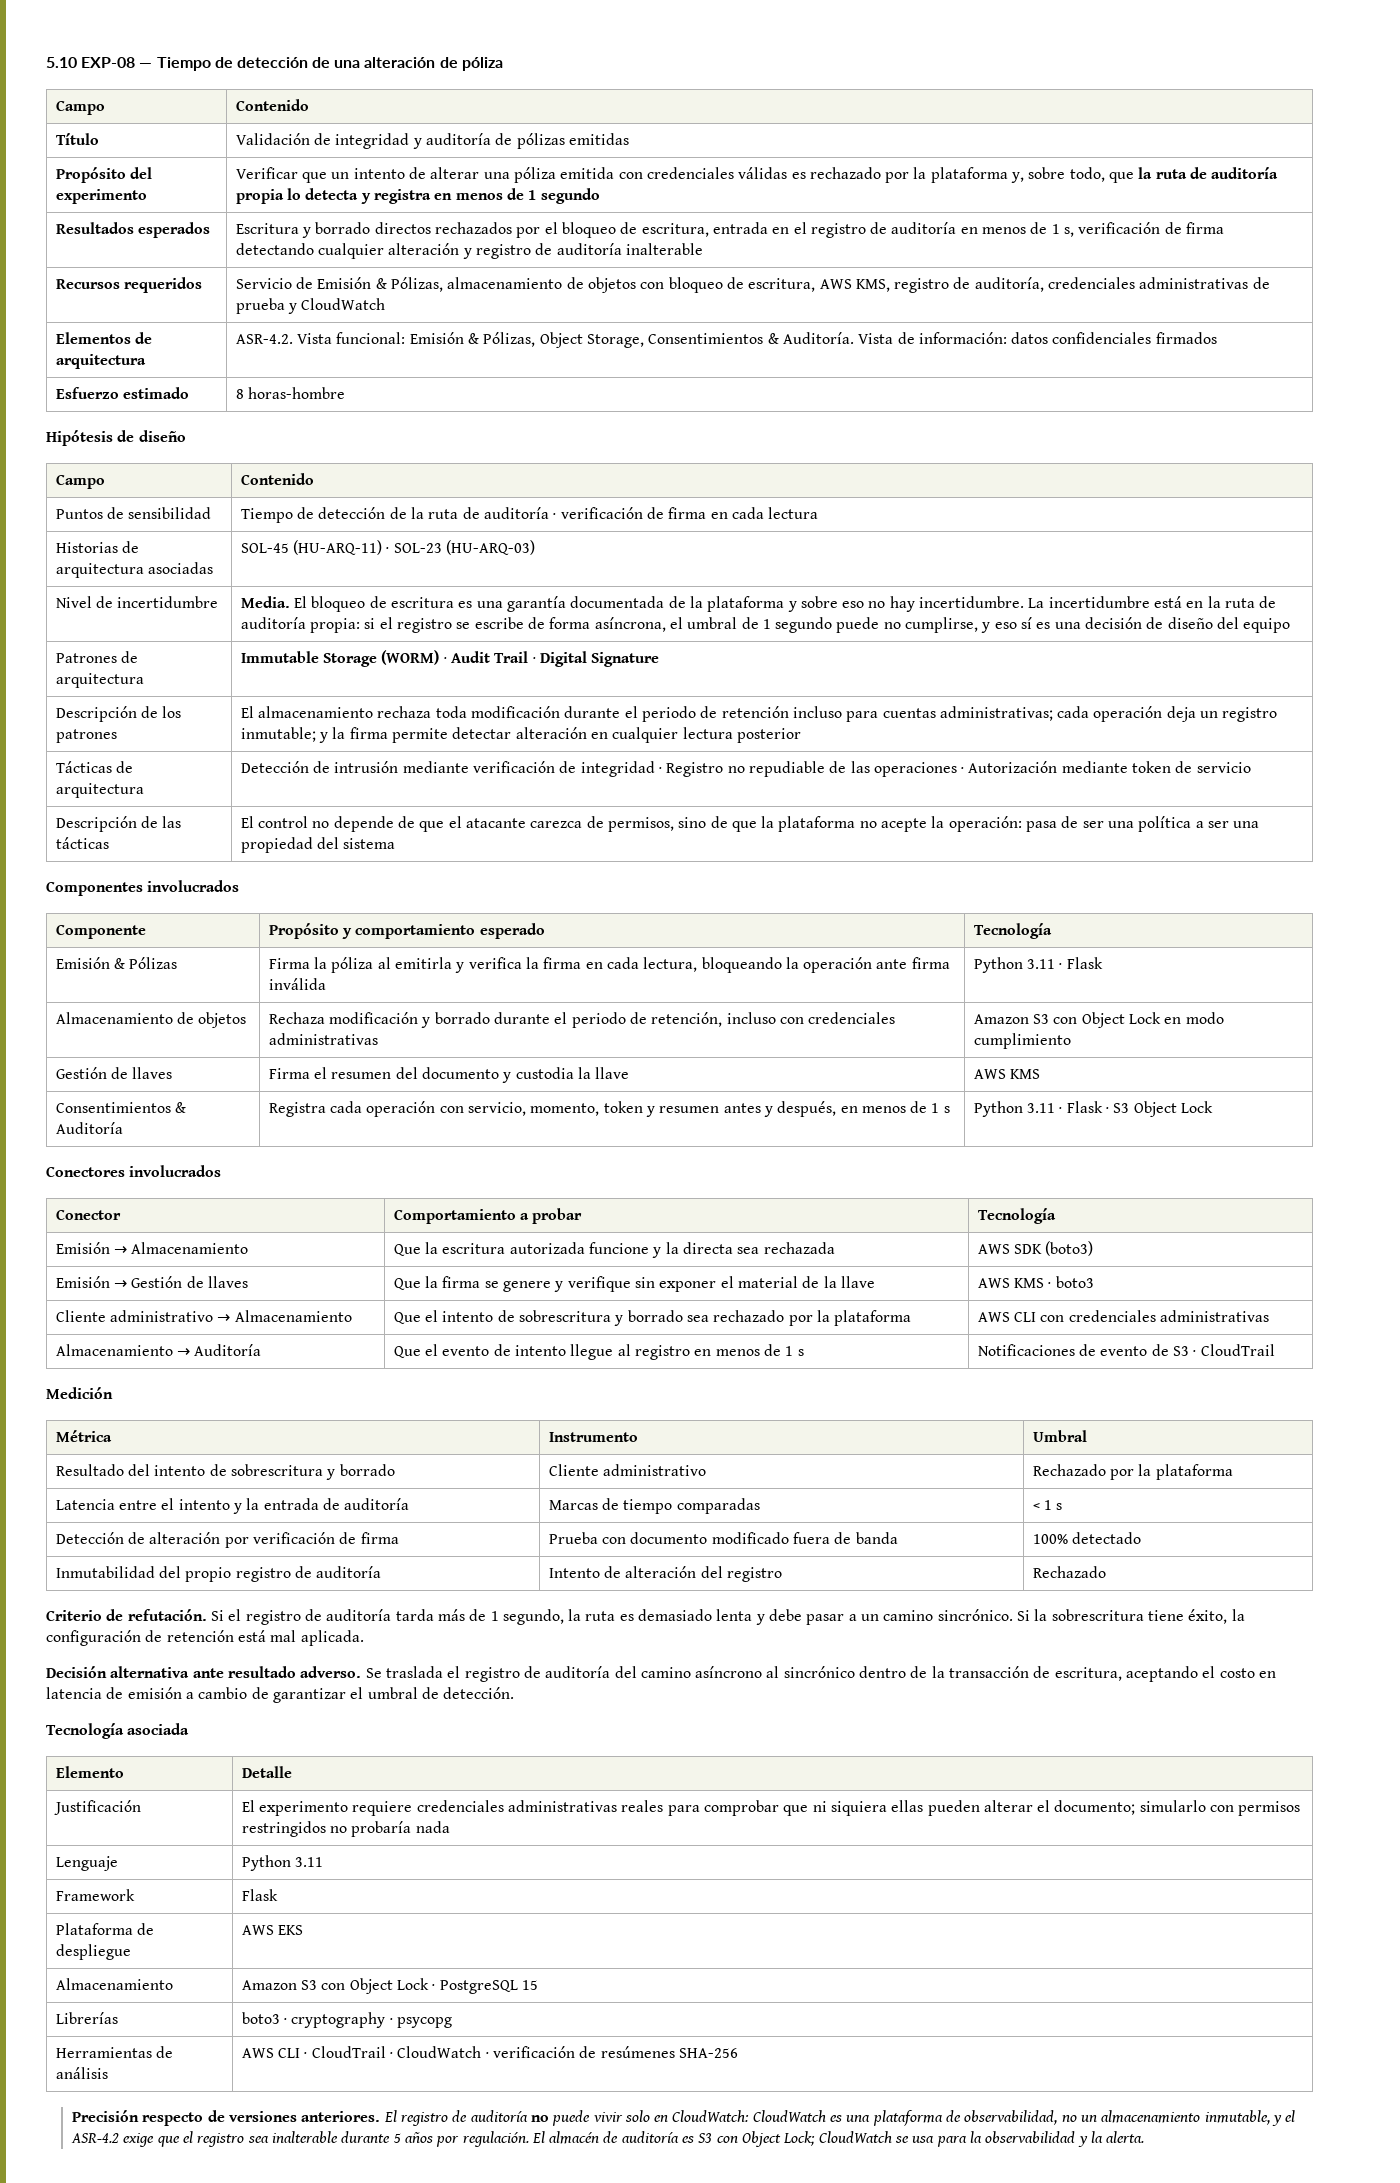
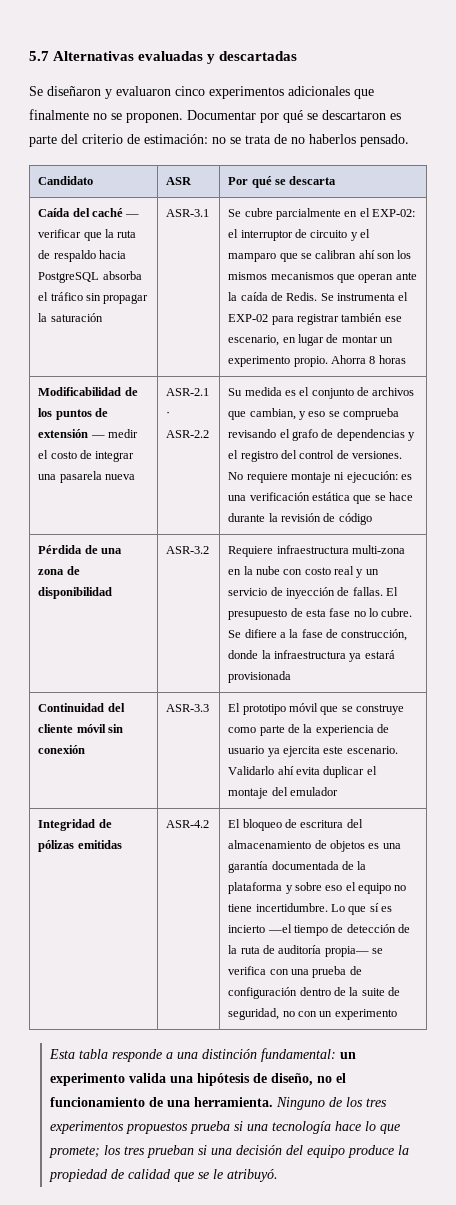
[46,57,503,71] [55,100,105,115] [235,99,309,111] [55,133,99,145] [235,133,629,149] [55,167,152,183] [55,189,147,204] [235,167,1279,183] [235,188,600,204] [55,222,210,238] [235,222,1225,238] [235,243,703,259] [55,277,202,293] [235,277,1270,293] [235,298,386,314] [55,332,152,344] [55,354,146,369] [235,332,1217,348] [55,387,189,399] [235,387,345,399] [46,430,186,446] [55,474,105,489] [240,473,314,485] [55,507,212,519] [240,507,819,523] [55,541,139,553] [55,562,213,578] [240,540,535,555] [55,596,219,608] [240,596,454,612] 5.10 EXP-08 — Tiempo de detección de una alteración de póliza // Campo | Contenido // Título | Validación de integridad y auditoría de pólizas emitidas // Propósito del experimento | Verificar que un intento de alterar una póliza emitida con credenciales válidas es rechazado por la plataforma y, sobre todo, que la ruta de auditoría propia lo detecta y registra en menos de 1 segundo // Resultados esperados | Escritura y borrado directos rechazados por el bloqueo de escritura, entrada en el registro de auditoría en menos de 1 s, verificación de firma detectando cualquier alteración y registro de auditoría inalterable // Recursos requeridos | Servicio de Emisión & Pólizas, almacenamiento de objetos con bloqueo de escritura, AWS KMS, registro de auditoría, credenciales administrativas de prueba y CloudWatch // Elementos de arquitectura | ASR-4.2. Vista funcional: Emisión & Pólizas, Object Storage, Consentimientos & Auditoría. Vista de información: datos confidenciales firmados // Esfuerzo estimado | 8 horas-hombre // Hipótesis de diseño // Campo | Contenido // Puntos de sensibilidad | Tiempo de detección de la ruta de auditoría · verificación de firma en cada lectura // Historias de arquitectura asociadas | SOL-45 (HU-ARQ-11) · SOL-23 (HU-ARQ-03) // Nivel de incertidumbre | Media. El bloqueo de escritura -> [29,51,298,64] [29,86,374,99] [29,109,401,123] [29,134,409,147] [38,176,94,185] [166,177,193,185] [228,176,337,188] [38,208,140,217] [38,229,137,241] [38,250,126,262] [38,271,142,283] [38,292,149,304] [38,313,103,322] [166,209,210,217] [228,208,416,220] [228,229,371,241] [228,250,412,262] [228,272,417,283] [228,292,409,301] [228,313,402,325] [228,334,394,346] [228,355,406,367] [38,387,138,396] [38,408,108,420] [38,429,138,438] [38,450,135,462] [38,471,135,483] [166,388,210,396] [166,411,171,417] [166,430,210,438] [228,387,415,399] [228,408,400,420] [228,429,416,441] [228,450,403,462] [228,471,413,483] [228,492,414,504] [228,513,372,525] [38,545,122,554] [38,566,80,575] [38,587,113,599] [166,546,210,554] [228,545,405,557] [228,566,379,578] [228,587,399,599] [228,608,413,620] [228,629,408,641] [228,650,395,662] [228,671,292,683] [38,703,125,712] [38,724,123,733] [38,745,86,754] [166,704,210,712] [228,703,405,715] [228,724,390,736] [228,746,398,757] [228,766,377,778] [228,787,338,799] [38,819,112,831] [38,840,122,852] [166,820,210,828] [228,819,363,831] [228,840,365,852] 5.7 Alternativas evaluadas y descartadas // Se diseñaron y evaluaron cinco experimentos adicionales que finalmente no se proponen. Documentar por qué se descartaron es parte del criterio de estimación: no se trata de no haberlos pensado. // Candidato | ASR | Por qué se descarta // Caída del caché — verificar que la ruta de respaldo hacia PostgreSQL absorba el tráfico sin propagar la saturación | ASR-3.1 | Se cubre parcialmente en el EXP-02: el interruptor de circuito y el mamparo que se calibran ahí son los mismos mecanismos que operan ante la caída de Redis. Se instrumenta el EXP-02 para registrar también ese escenario, en lugar de montar un experimento propio. Ahorra 8 horas // Modificabilidad de los puntos de extensión — medir el costo de integrar una pasarela nueva | ASR-2.1 · ASR-2.2 | Su medida es el conjunto de archivos que cambian, y eso se comprueba revisando el grafo de dependencias y el registro del control de versiones. No requiere montaje ni ejecución: es una verificación estática que se hace durante la revisión de código // Pérdida de una zona de disponibilidad | ASR-3.2 | Requiere infraestructura multi-zona en la nube con costo real y un servicio de inyección de fallas. El presupuesto de esta fase no lo cubre. Se difiere a la fase de construcción, donde la infraestructura ya estará provisionada // Continuidad del cliente móvil sin conexión | ASR-3.3 | El prototipo móvil que se construye como parte de la experiencia de usuario ya ejercita este escenario. Validarlo ahí evita duplicar el montaje del emulador // Integridad de pólizas emitidas | ASR-4.2 | El bloqueo de escritura del almacenamiento de objetos
[868,596,1277,612] [240,617,1291,633] [55,651,138,663] [55,673,144,688] [240,650,660,667] [55,706,182,722] [55,729,117,743] [240,706,1278,722] [240,727,801,743] [55,761,133,773] [55,783,144,798] [240,761,1251,777] [55,816,182,832] [55,837,109,849] [240,816,1260,832] [240,837,396,853] [46,880,240,896] [55,924,146,939] [268,923,545,939] [973,923,1052,939] [55,957,178,969] [268,957,950,973] [268,978,326,990] [973,957,1103,973] [55,1012,247,1028] [268,1012,896,1028] [268,1033,378,1045] [973,1012,1224,1028] [973,1033,1071,1049] [55,1067,173,1079] [268,1067,630,1083] [973,1069,1040,1079] [55,1102,186,1113] [55,1122,123,1134] [268,1101,950,1117] [973,1101,1213,1117] [46,1165,222,1177] [55,1209,121,1220] [393,1208,583,1224] [977,1208,1056,1224] [55,1242,249,1254] [393,1242,835,1258] [977,1241,1094,1256] [55,1276,248,1288] [393,1276,875,1292] [977,1276,1094,1288] [55,1310,352,1322] [393,1310,912,1326] [977,1310,1269,1322] [55,1344,262,1356] [393,1344,804,1360] [977,1344,1275,1356] [46,1387,113,1399] [55,1430,112,1442] [548,1432,638,1442] [1032,1430,1087,1442] [55,1464,395,1480] [548,1464,706,1476] [1032,1464,1233,1480] [55,1498,410,1514] [548,1498,760,1514] [1032,1500,1063,1510] [55,1532,399,1548] [548,1532,898,1544] [1032,1532,1141,1544] [55,1566,382,1582] [548,1566,782,1582] [1032,1566,1106,1578] [46,1609,1245,1625] [46,1630,364,1646] [46,1666,1277,1682] [46,1687,515,1703] [46,1723,190,1739] [55,1766,124,1778] [241,1766,292,1778] [53,1800,141,1815] [241,1800,1301,1816] [241,1821,450,1837] [55,1856,118,1871] [241,1855,323,1871] [55,1889,135,1901] [241,1889,278,1901] [55,1923,154,1935] [55,1944,131,1960] [241,1925,303,1935] [55,1978,173,1990] [241,1978,538,1994] [55,2012,118,2024] [241,2012,452,2028] [55,2046,173,2058] [55,2067,108,2079] [241,2046,738,2058] [72,2110,1296,2126] [71,2131,1145,2147] no hay incertidumbre. La incertidumbre está en la ruta de auditoría propia: si el registro se escribe de forma asíncrona, el umbral de 1 segundo puede no cumplirse, y eso sí es una decisión de diseño del equipo // Patrones de arquitectura | Immutable Storage (WORM) · Audit Trail · Digital Signature // Descripción de los patrones | El almacenamiento rechaza toda modificación durante el periodo de retención incluso para cuentas administrativas; cada operación deja un registro inmutable; y la firma permite detectar alteración en cualquier lectura posterior // Tácticas de arquitectura | Detección de intrusión mediante verificación de integridad · Registro no repudiable de las operaciones · Autorización mediante token de servicio // Descripción de las tácticas | El control no depende de que el atacante carezca de permisos, sino de que la plataforma no acepte la operación: pasa de ser una política a ser una propiedad del sistema // Componentes involucrados // Componente | Propósito y comportamiento esperado | Tecnología // Emisión & Pólizas | Firma la póliza al emitirla y verifica la firma en cada lectura, bloqueando la operación ante firma inválida | Python 3.11 · Flask // Almacenamiento de objetos | Rechaza modificación y borrado durante el periodo de retención, incluso con credenciales administrativas | Amazon S3 con Object Lock en modo cumplimiento // Gestión de llaves | Firma el resumen del documento y custodia la llave | AWS KMS // Consentimientos & Auditoría | Registra cada operación con servicio, momento, token y resumen antes y después, en menos de 1 s | Python 3.11 · Flask · S3 Object Lock // Conectores involucrados // Conector | Comportamiento a probar | Tecnología // Emisión → Almacenamiento | Que la escritura autorizada funcione y la directa sea rechazada | AWS SDK (boto3) // Emisión → Gestión de llaves | Que la firma se genere y verifique sin exponer el material de la llave | AWS KMS · boto3 // Cliente administrativo → Almacenamiento | Que el intento de sobrescritura y borrado sea rechazado por la plataforma | AWS CLI con credenciales administrativas // Almacenamiento → Auditoría | Que el evento de intento llegue al registro en menos de 1 s | Notificaciones de evento de S3 · CloudTrail // Medición // Métrica | Instrumento | Umbral // Resultado del intento de sobrescritura y borrado | Cliente administrativo | Rechazado por la plataforma // Latencia entre el intento y la entrada de auditoría | Marcas de tiempo comparadas | < 1 s // Detección de alteración por verificación de firma | Prueba con documento modificado fuera de banda | 100% detectado // Inmutabilidad del propio registro de auditoría | Intento de alteración del registro | Rechazado // Criterio de refutación. Si el registro de auditoría tarda más de 1 segundo, la ruta es demasiado lenta y debe pasar a un camino sincrónico. Si la sobrescritura tiene éxito, la configuración de retención está mal aplicada. // Decisión alternativa ante resultado adverso. Se traslada el registro de auditoría del camino asíncrono al sincrónico dentro de la transacción de escritura, aceptando el costo en latencia de emisión a cambio de garantizar el umbral de detección. // Tecnología asociada // Elemento | Detalle // Justificación | El experimento requiere credenciales administrativas reales para comprobar que ni siquiera ellas pueden alterar el documento; simularlo con permisos restringidos no probaría nada // Lenguaje | Python 3.11 // Framework | Flask // Plataforma de despliegue | AWS EKS // Almacenamiento | Amazon S3 con Object Lock · PostgreSQL 15 // Librerías | boto3 · cryptography · psycopg // Herramientas de análisis | AWS CLI · CloudTrail · CloudWatch · verificación de resúmenes SHA-256 // Precisión respecto de versiones anteriores. El registro de auditoría no puede vivir solo en CloudWatch: CloudWatch es una plataforma de observabilidad, no un almacenamiento inmutable, y el ASR-4.2 exige que el registro sea inalterable durante 5 años por regulación. El almacén de auditoría es S3 con Object Lock; CloudWatch se usa para la observabilidad y la alerta. -> [345,882,407,894] [228,903,393,915] [228,924,411,936] [228,945,384,957] [228,966,362,978] [228,987,401,999] [228,1008,397,1020] [48,1048,356,1062] [49,1073,346,1086] [49,1097,387,1110] [49,1121,400,1134] [48,1145,409,1158] [48,1169,278,1182] el equipo no tiene incertidumbre. Lo que sí es incierto —el tiempo de detección de la ruta de auditoría propia— se verifica con una prueba de configuración dentro de la suite de seguridad, no con un experimento // Esta tabla responde a una distinción fundamental: un experimento valida una hipótesis de diseño, no el funcionamiento de una herramienta. Ninguno de los tres experimentos propuestos prueba si una tecnología hace lo que promete; los tres prueban si una decisión del equipo produce la propiedad de calidad que se le atribuyó.

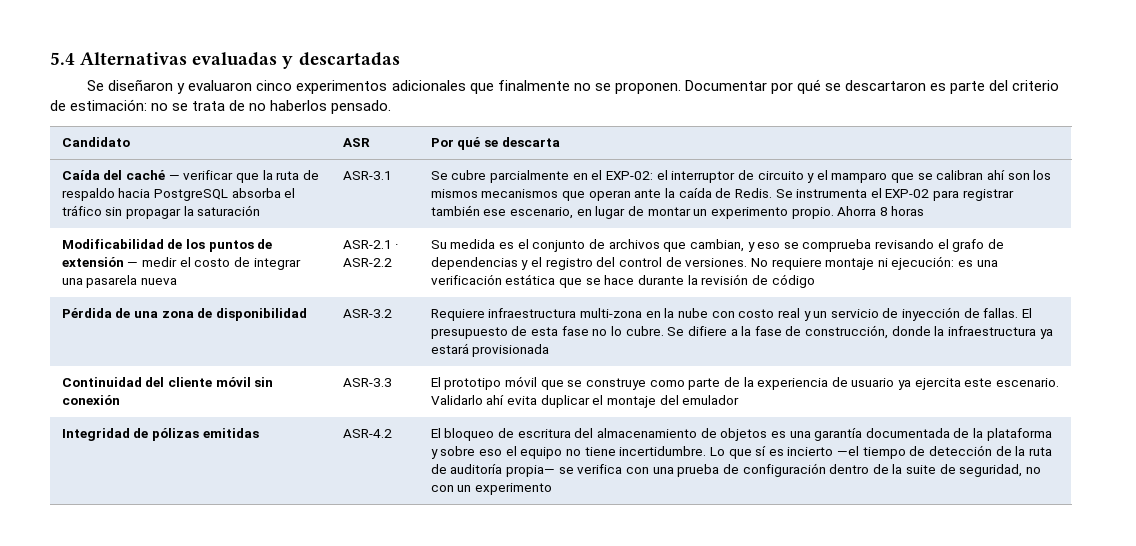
[29,51,49,61] 5.7 -> [50,52,75,65] 5.4
[48,1048,356,1062] [49,1073,346,1086] [49,1097,387,1110] [49,1121,400,1134] [48,1145,409,1158] [48,1169,278,1182] // Esta tabla responde a una distinción fundamental: un experimento valida una hipótesis de diseño, no el funcionamiento de una herramienta. Ninguno de los tres experimentos propuestos prueba si una tecnología hace lo que promete; los tres prueban si una decisión del equipo produce la propiedad de calidad que se le atribuyó. -> (553, 489) none

